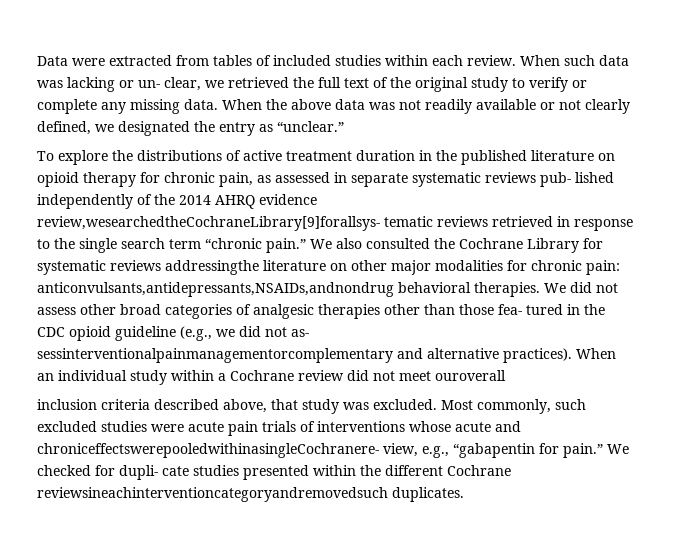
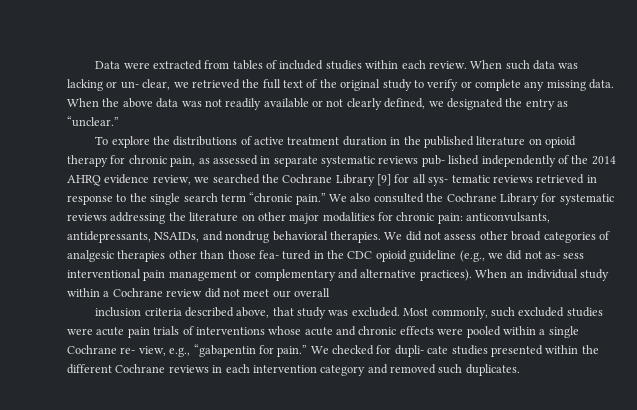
[37,216,380,231] review,wesearchedtheCochraneLibrary[9]forallsys- -> [152,174,449,186] review, we searched the Cochrane Library [9] for all sys-
[165,260,259,275] addressingthe -> [110,212,186,224] addressing the
[37,282,394,297] anticonvulsants,antidepressants,NSAIDs,andnondrug -> [466,212,551,223] [67,231,270,243] anticonvulsants, antidepressants, NSAIDs, and nondrug
[37,348,393,363] sessinterventionalpainmanagementorcomplementary -> [563,253,585,259] [67,269,336,281] sess interventional pain management or complementary
[435,370,506,381] ouroverall -> [272,288,330,298] our overall
[37,443,379,458] chroniceffectswerepooledwithinasingleCochranere- -> [358,326,579,338] [67,345,136,354] chronic effects were pooled within a single Cochrane re-
[37,487,388,502] reviewsineachinterventioncategoryandremovedsuch -> [168,364,463,376] reviews in each intervention category and removed such

